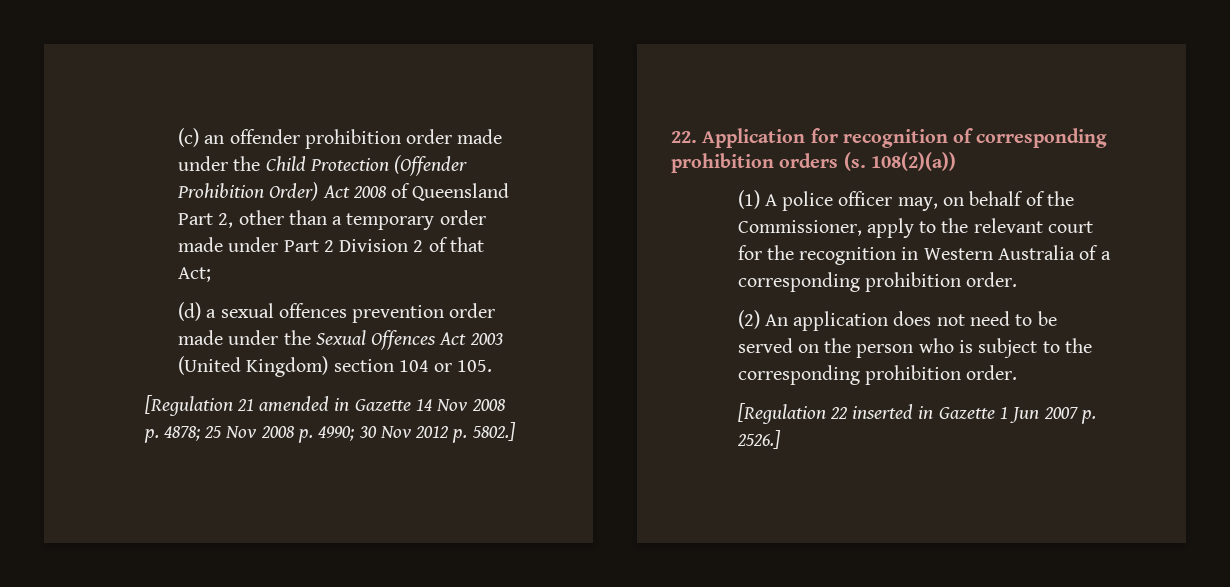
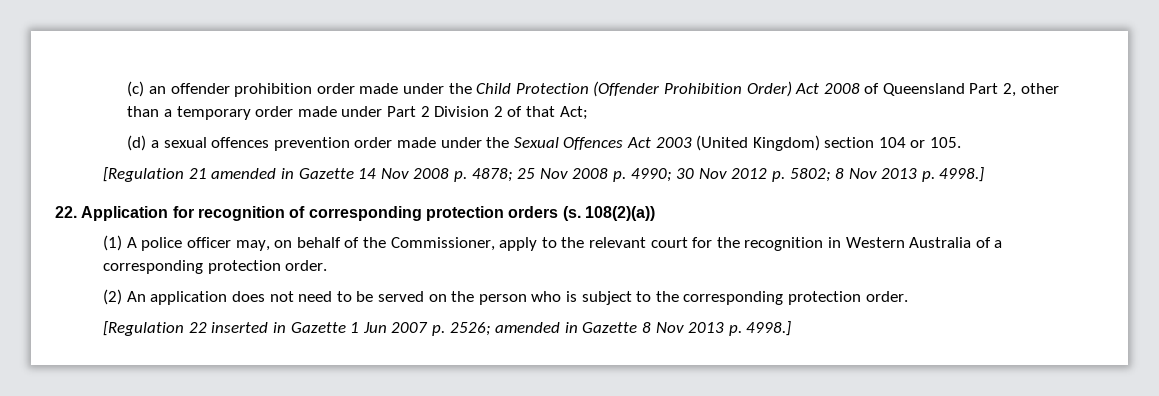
[471,422,516,441] 5802.] -> [789,167,985,182] 5802; 8 Nov 2013 p. 4998.]
[671,153,774,173] prohibition -> [425,206,504,221] protection
[864,272,961,292] prohibition -> [207,260,281,274] protection
[864,365,961,385] prohibition -> [787,291,861,305] protection
[736,430,781,449] 2526.] -> [449,321,792,336] 2526; amended in Gazette 8 Nov 2013 p. 4998.]

